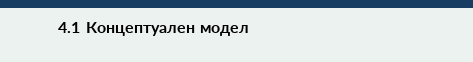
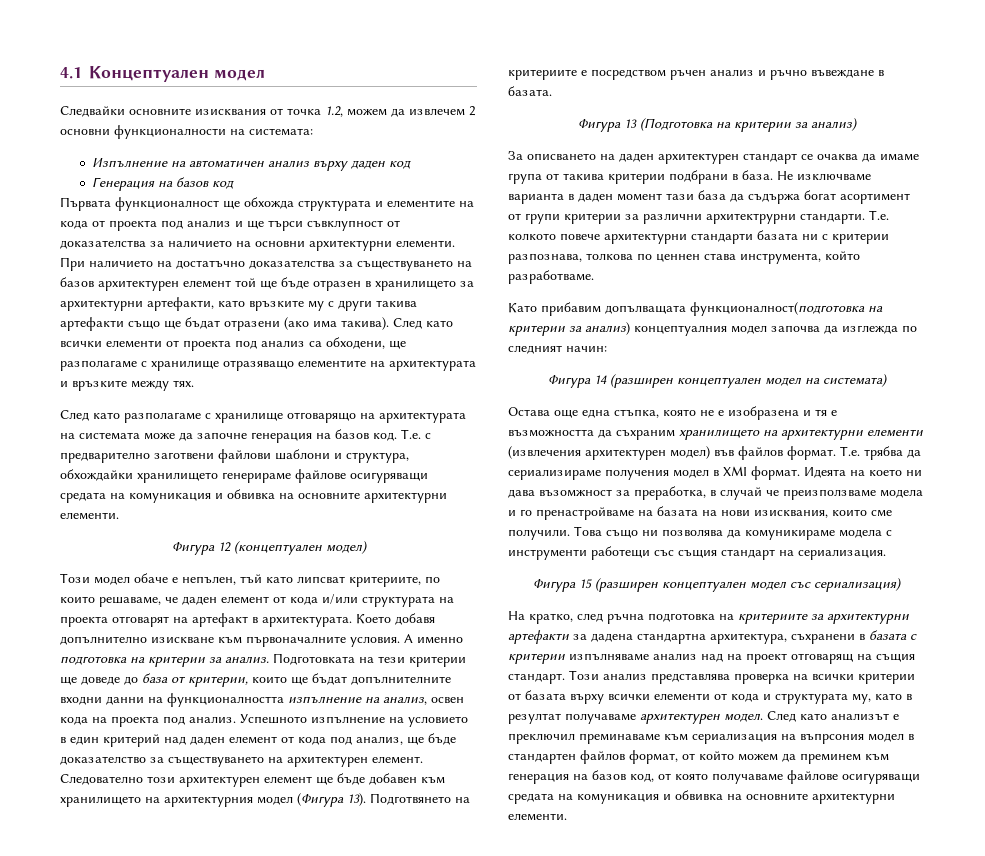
(249, 30) none -> [60,106,476,117] [60,125,313,139] [92,158,413,171] [92,177,236,191] [60,197,474,211] [60,220,400,231] [60,240,455,251] [60,257,472,271] [60,277,474,291] [60,297,417,311] [60,317,453,331] [60,337,406,351] [60,360,476,371] [60,380,194,391] [60,410,466,423] [60,429,431,443] [60,449,409,463] [60,469,428,483] [60,489,447,503] [60,512,119,520] [171,541,368,555] [60,573,440,587] [60,594,454,607] [60,613,435,627] [60,634,463,647] [60,653,466,667] [60,673,451,687] [60,693,464,707] [60,714,468,727] [60,733,456,747] [60,756,423,767] [60,773,445,787] [60,793,470,807] [508,69,884,80] [508,86,552,96] [577,118,858,132] [508,151,919,164] [508,170,871,184] [508,190,910,204] [508,210,889,224] [508,230,889,244] [508,251,860,264] [508,270,594,284] [508,302,883,316] [508,322,917,336] [508,345,607,354] [547,374,888,388] [508,406,837,420] [508,429,923,440] [508,446,921,460] [508,466,922,480] [508,486,923,500] [508,506,892,520] [508,526,892,540] [508,546,886,560] [533,578,902,592] [508,611,909,624] [508,630,917,644] [508,653,915,664] [508,670,915,684] [508,690,912,704] [508,711,899,724] [508,733,914,744] [508,750,889,764] [508,770,920,784] [508,790,895,804] [508,813,567,821] // Следвайки основните изисквания от точка 1.2, можем да извлечем 2 основни функционалности на системата: // Изпълнение на автоматичен анализ върху даден код // Генерация на базов код // Първата функционалност ще обхожда структурата и елементите на кода от проекта под анализ и ще търси съвклупност от доказателства за наличието на основни архитектурни елементи. При наличието на достатъчно доказателства за съществуването на базов архитектурен елемент той ще бъде отразен в хранилището за архитектурни артефакти, като връзките му с други такива артефакти също ще бъдат отразени (ако има такива). След като всички елементи от проекта под анализ са обходени, ще разполагаме с хранилище отразяващо елементите на архитектурата и връзките между тях. // След като разполагаме с хранилище отговарящо на архитектурата на системата може да започне генерация на базов код. Т.е. с предварително заготвени файлови шаблони и структура, обхождайки хранилището генерираме файлове осигуряващи средата на комуникация и обвивка на основните архитектурни елементи. // Фигура 12 (концептуален модел) // Този модел обаче е непълен, тъй като липсват критериите, по които решаваме, че даден елемент от кода и/или структурата на проекта отговарят на артефакт в архитектурата. Което добавя допълнително изискване към първоначалните условия. А именно подготовка на критерии за анализ. Подготовката на тези критерии ще доведе до база от критерии, които ще бъдат допълнителните входни данни на функционалността изпълнение на анализ, освен кода на проекта под анализ. Успешното изпълнение на условието в един критерий над даден елемент от кода под анализ, ще бъде доказателство за съществуването на архитектурен елемент. Следователно този архитектурен елемент ще бъде добавен към хранилището на архитектурния модел (Фигура 13). Подготвянето на критериите е посредством ръчен анализ и ръчно въвеждане в базата. // Фигура 13 (Подготовка на критерии за анализ) // За описването на даден архитектурен стандарт се очаква да имаме група от такива критерии подбрани в база. Не изключваме варианта в даден момент тази база да съдържа богат асортимент от групи критерии за различни архитектрурни стандарти. Т.е. колкото повече архитектурни стандарти базата ни с критерии разпознава, толкова по ценнен става инструмента, който разработваме. // Като прибавим допълващата функционалност(подготовка на критерии за анализ) концептуалния модел започва да изглежда по следният начин: // Фигура 14 (разширен концептуален модел на системата) // Остава още една стъпка, която не е изобразена и тя е възможността да съхраним хранилището на архитектурни елементи (извлечения архитектурен модел) във файлов формат. Т.е. трябва да сериализираме получения модел в XMI формат. Идеята на което ни дава възомжност за преработка, в случай че преизползваме модела и го пренастройваме на базата на нови изисквания, които сме получили. Това също ни позволява да комуникираме модела с инструменти работещи със същия стандарт на сериализация. // Фигура 15 (разширен концептуален модел със сериализация) // На кратко, след ръчна подготовка на критериите за архитектурни артефакти за дадена стандартна архитектура, съхранени в базата с критерии изпълняваме анализ над на проект отговарящ на същия стандарт. Този анализ представлява проверка на всички критерии от базата върху всички елементи от кода и структурата му, като в резултат получаваме архитектурен модел. След като анализът е преключил преминаваме към сериализация на въпрсония модел в стандартен файлов формат, от който можем да преминем към генерация на базов код, от която получаваме файлове осигуряващи средата на комуникация и обвивка на основните архитектурни елементи.

